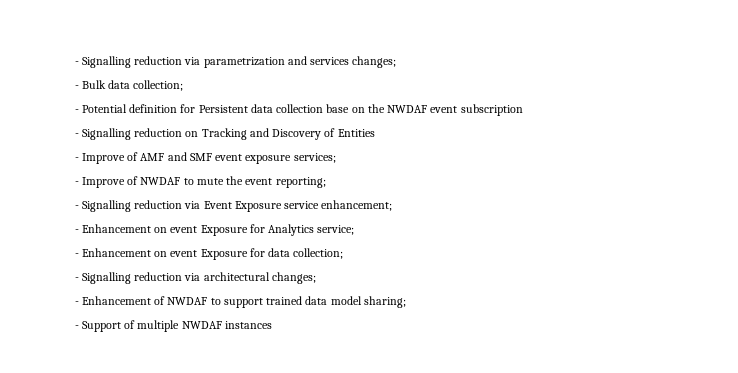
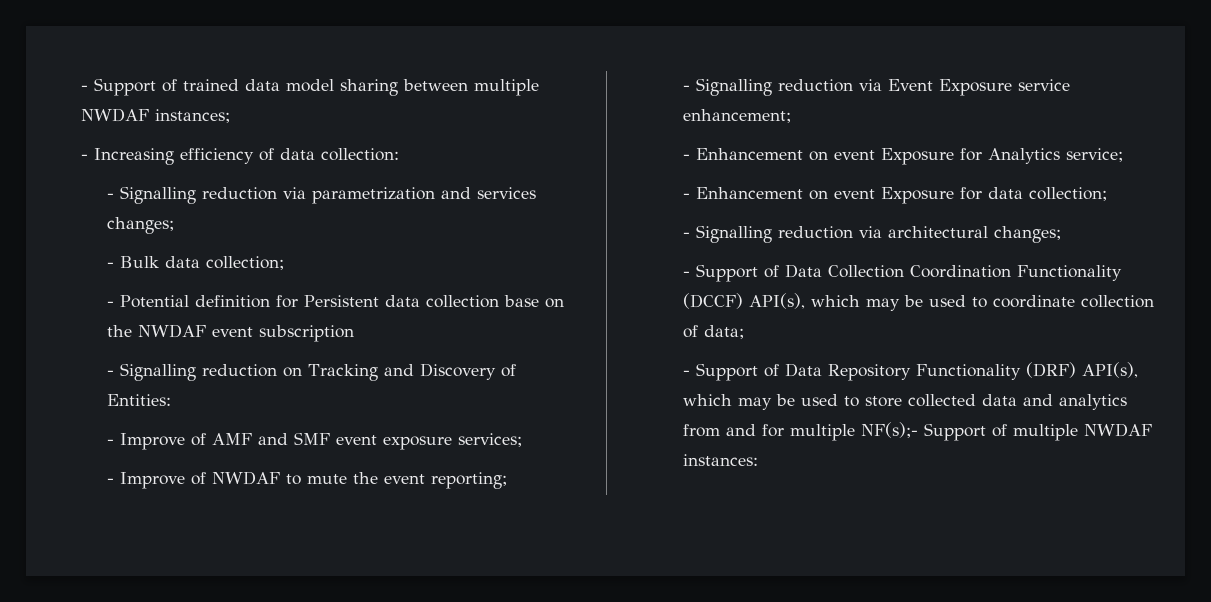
[74,61,79,65] - -> [80,78,539,96] [80,108,230,123] [80,148,399,165] [107,193,115,199] - Support of trained data model sharing between multiple NWDAF instances; // - Increasing efficiency of data collection: // -
[337,129,375,137] Entities -> [107,394,172,406] Entities:
[81,296,406,308] [74,325,79,329] Enhancement of NWDAF to support trained data model sharing; // - -> [696,264,1123,282] [683,293,1155,311] [683,325,745,339] [683,362,1139,381] [683,394,1128,410] [683,422,919,441] Support of Data Collection Coordination Functionality (DCCF) API(s), which may be used to coordinate collection of data; // - Support of Data Repository Functionality (DRF) API(s), which may be used to store collected data and analytics from and for multiple NF(s);-
[224,321,272,329] instances -> [683,454,759,466] instances:

